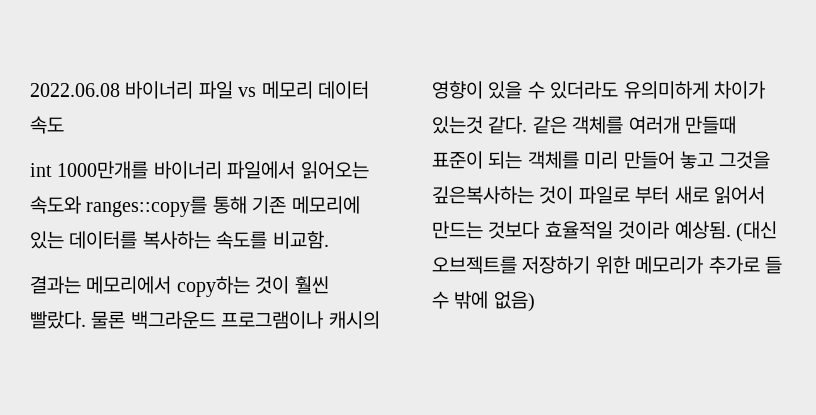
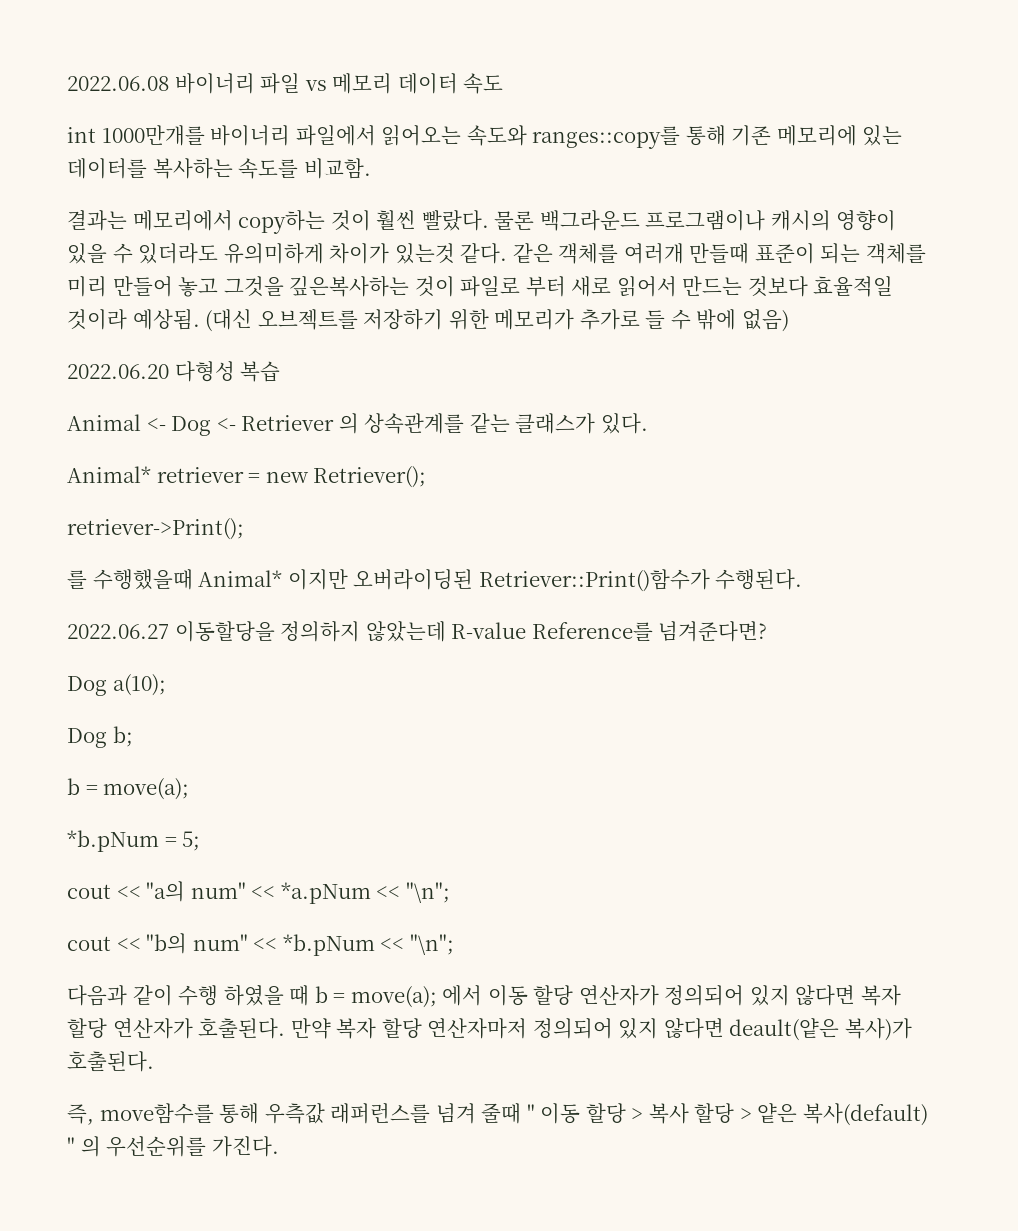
(535, 301) none -> [67,361,281,382] [67,413,648,436] [67,466,427,488] [67,518,244,540] [67,569,803,592] [67,621,768,642] [67,674,166,696] [67,726,133,748] [67,778,190,800] [67,830,201,852] [67,881,450,904] [67,933,454,956] [67,985,902,1008] [67,1018,912,1041] [67,1051,154,1072] [67,1103,929,1126] [67,1136,279,1157] // 2022.06.20 다형성 복습 // Animal <- Dog <- Retriever 의 상속관계를 같는 클래스가 있다. // Animal* retriever = new Retriever(); // retriever->Print(); // 를 수행했을때 Animal* 이지만 오버라이딩된 Retriever::Print()함수가 수행된다. // 2022.06.27 이동할당을 정의하지 않았는데 R-value Reference를 넘겨준다면? // Dog a(10); // Dog b; // b = move(a); // *b.pNum = 5; // cout << "a의 num" << *a.pNum << "\n"; // cout << "b의 num" << *b.pNum << "\n"; // 다음과 같이 수행 하였을 때 b = move(a); 에서 이동 할당 연산자가 정의되어 있지 않다면 복자 할당 연산자가 호출된다. 만약 복자 할당 연산자마저 정의되어 있지 않다면 deault(얕은 복사)가 호출된다. // 즉, move함수를 통해 우측값 래퍼런스를 넘겨 줄때 " 이동 할당 > 복사 할당 > 얕은 복사(default) " 의 우선순위를 가진다.

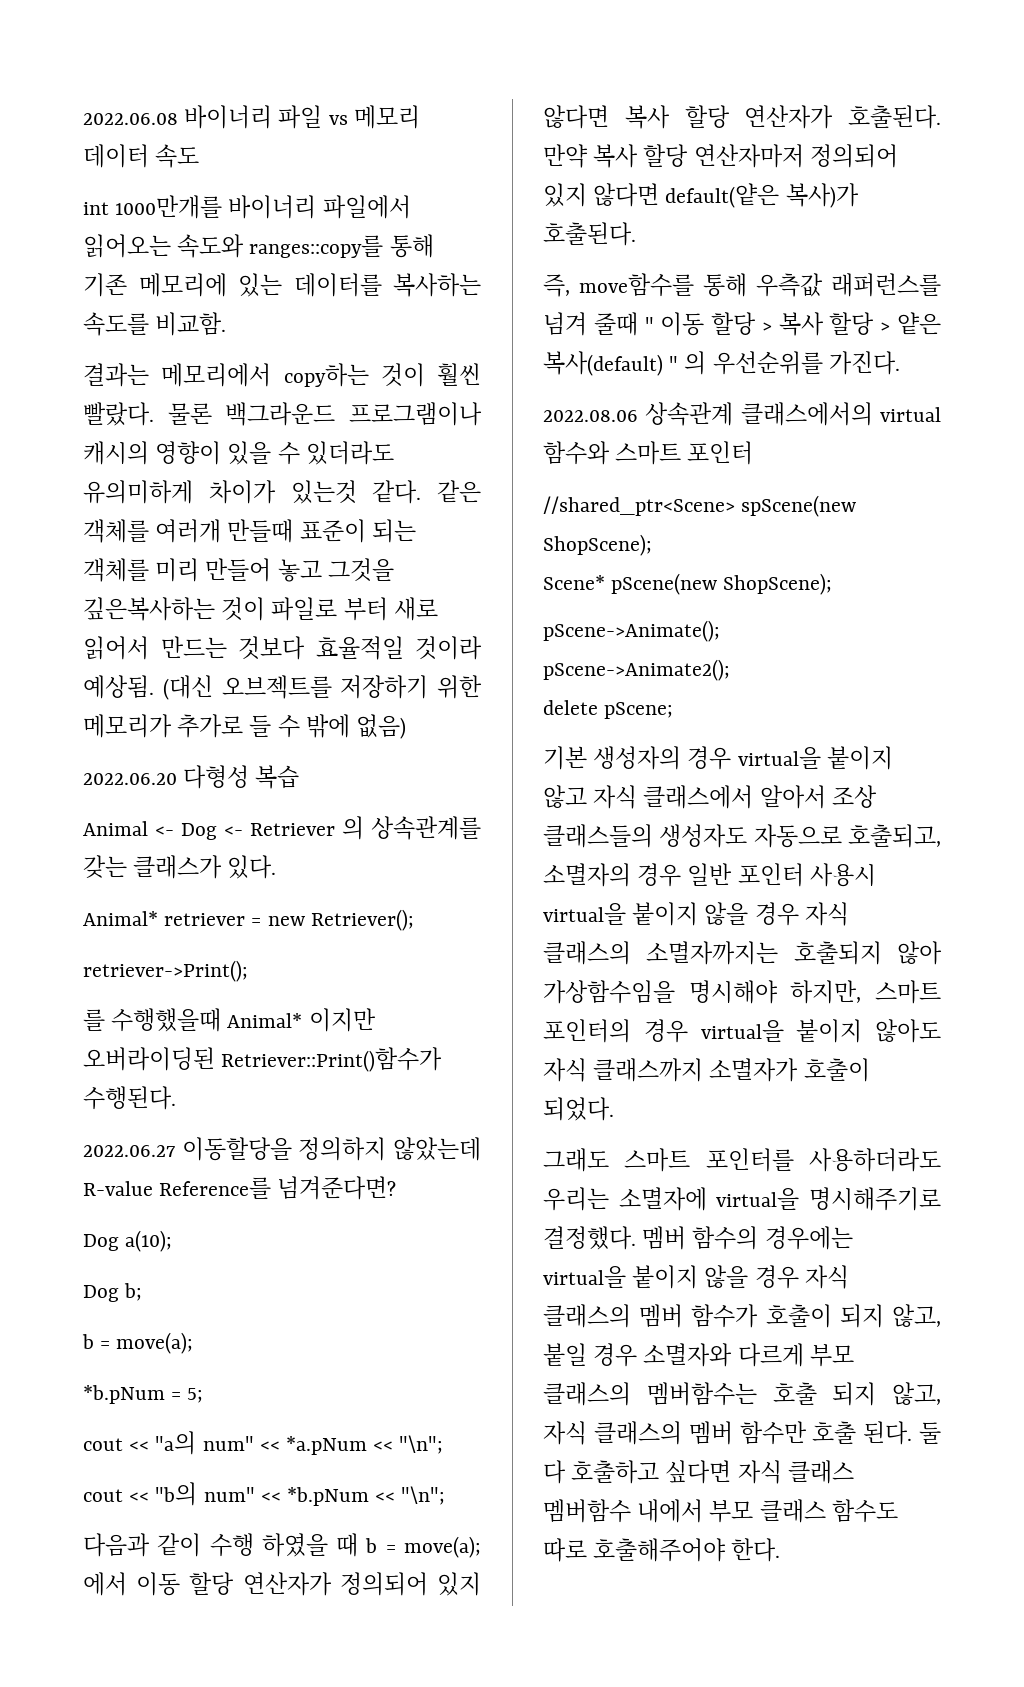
[469,413,510,433] 같는 -> [83,855,127,878] 갖는
[861,985,902,1006] 복자 -> [624,105,670,129] 복사
[336,1018,377,1039] 복자 -> [593,144,639,168] 복사
[729,1018,840,1041] deault(얕은 -> [665,183,780,208] default(얕은
(279, 1146) none -> [543,402,941,426] [543,441,754,465] [543,495,857,517] [543,534,652,556] [543,573,833,595] [543,620,720,642] [543,659,730,681] [543,700,674,719] [543,746,893,770] [543,785,877,809] [543,824,941,848] [543,863,876,887] [543,902,849,926] [543,941,942,965] [543,980,941,1004] [543,1019,941,1043] [543,1058,870,1082] [543,1097,614,1121] [543,1148,941,1172] [543,1187,941,1211] [543,1226,853,1250] [543,1265,849,1289] [543,1304,941,1328] [543,1343,854,1367] [543,1382,941,1406] [543,1421,941,1445] [543,1460,854,1484] [543,1499,898,1523] [543,1538,781,1562] // 2022.08.06 상속관계 클래스에서의 virtual 함수와 스마트 포인터 // //shared_ptr<Scene> spScene(new ShopScene); // Scene* pScene(new ShopScene); // pScene->Animate(); // pScene->Animate2(); // delete pScene; // 기본 생성자의 경우 virtual을 붙이지 않고 자식 클래스에서 알아서 조상 클래스들의 생성자도 자동으로 호출되고, 소멸자의 경우 일반 포인터 사용시 virtual을 붙이지 않을 경우 자식 클래스의 소멸자까지는 호출되지 않아 가상함수임을 명시해야 하지만, 스마트 포인터의 경우 virtual을 붙이지 않아도 자식 클래스까지 소멸자가 호출이 되었다. // 그래도 스마트 포인터를 사용하더라도 우리는 소멸자에 virtual을 명시해주기로 결정했다. 멤버 함수의 경우에는 virtual을 붙이지 않을 경우 자식 클래스의 멤버 함수가 호출이 되지 않고, 붙일 경우 소멸자와 다르게 부모 클래스의 멤버함수는 호출 되지 않고, 자식 클래스의 멤버 함수만 호출 된다. 둘 다 호출하고 싶다면 자식 클래스 멤버함수 내에서 부모 클래스 함수도 따로 호출해주어야 한다.

